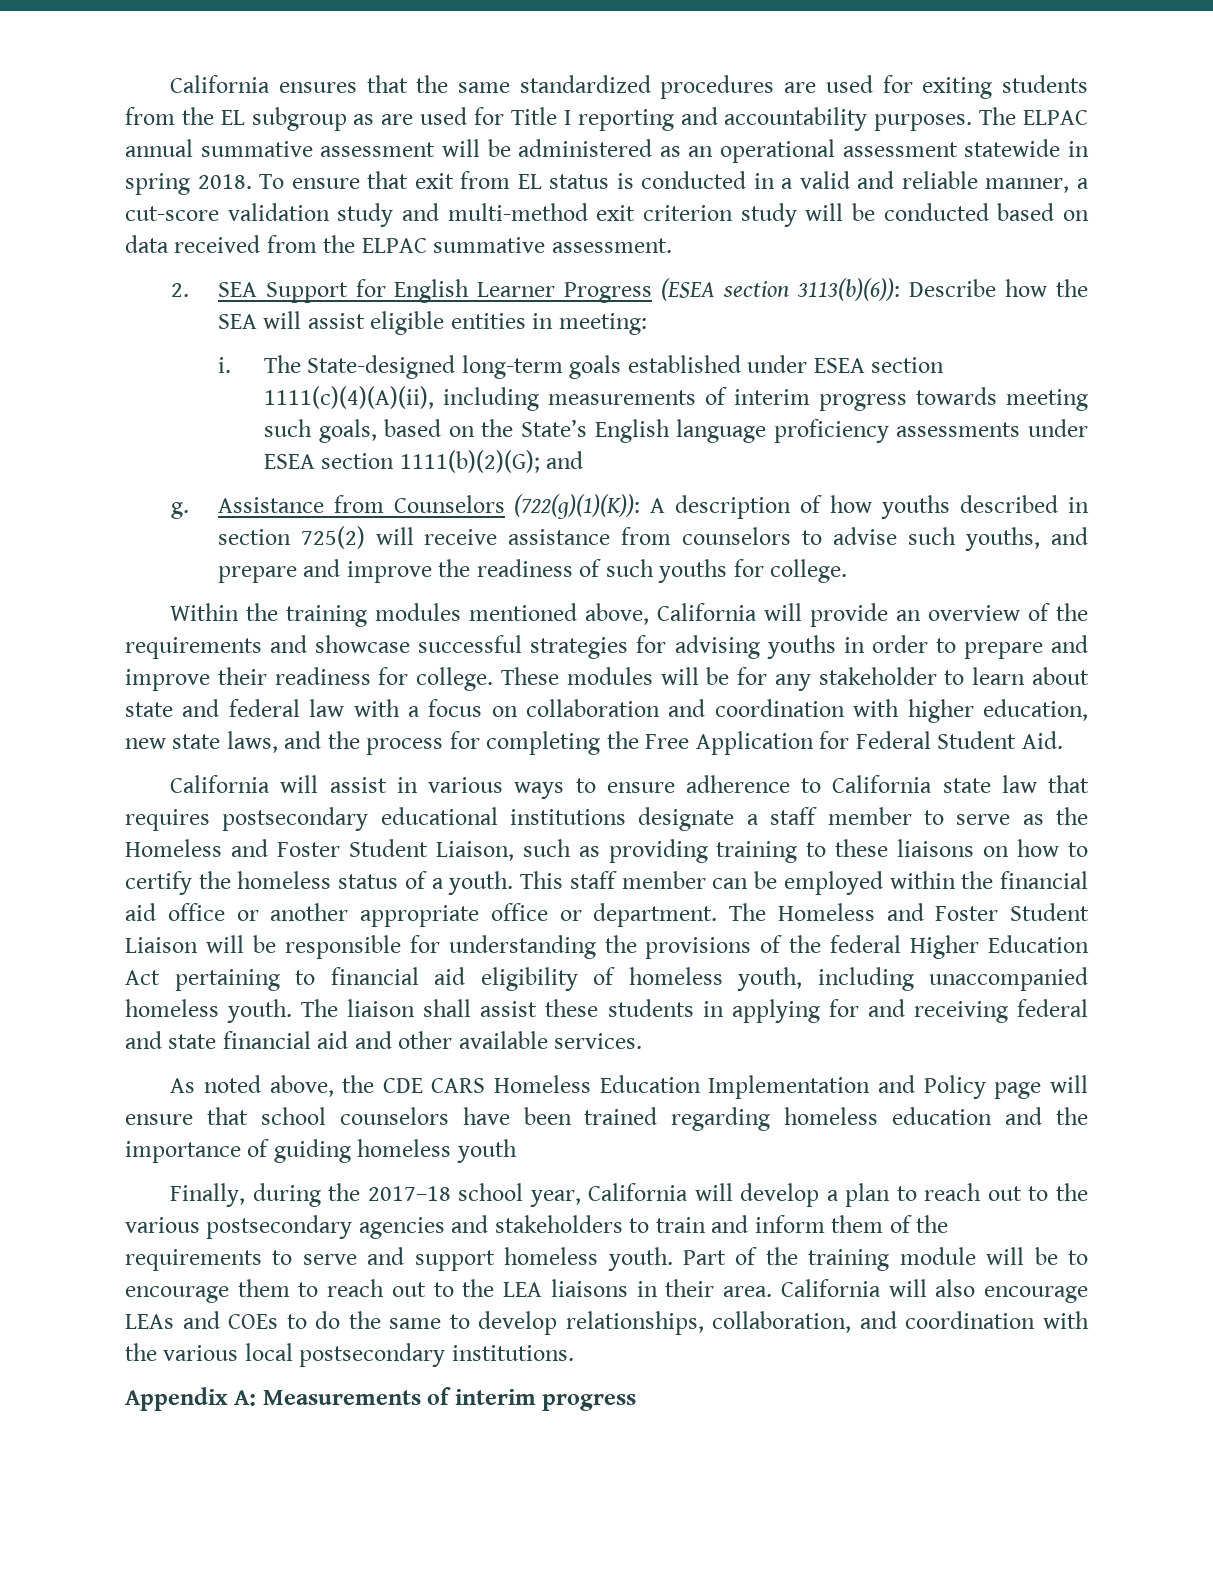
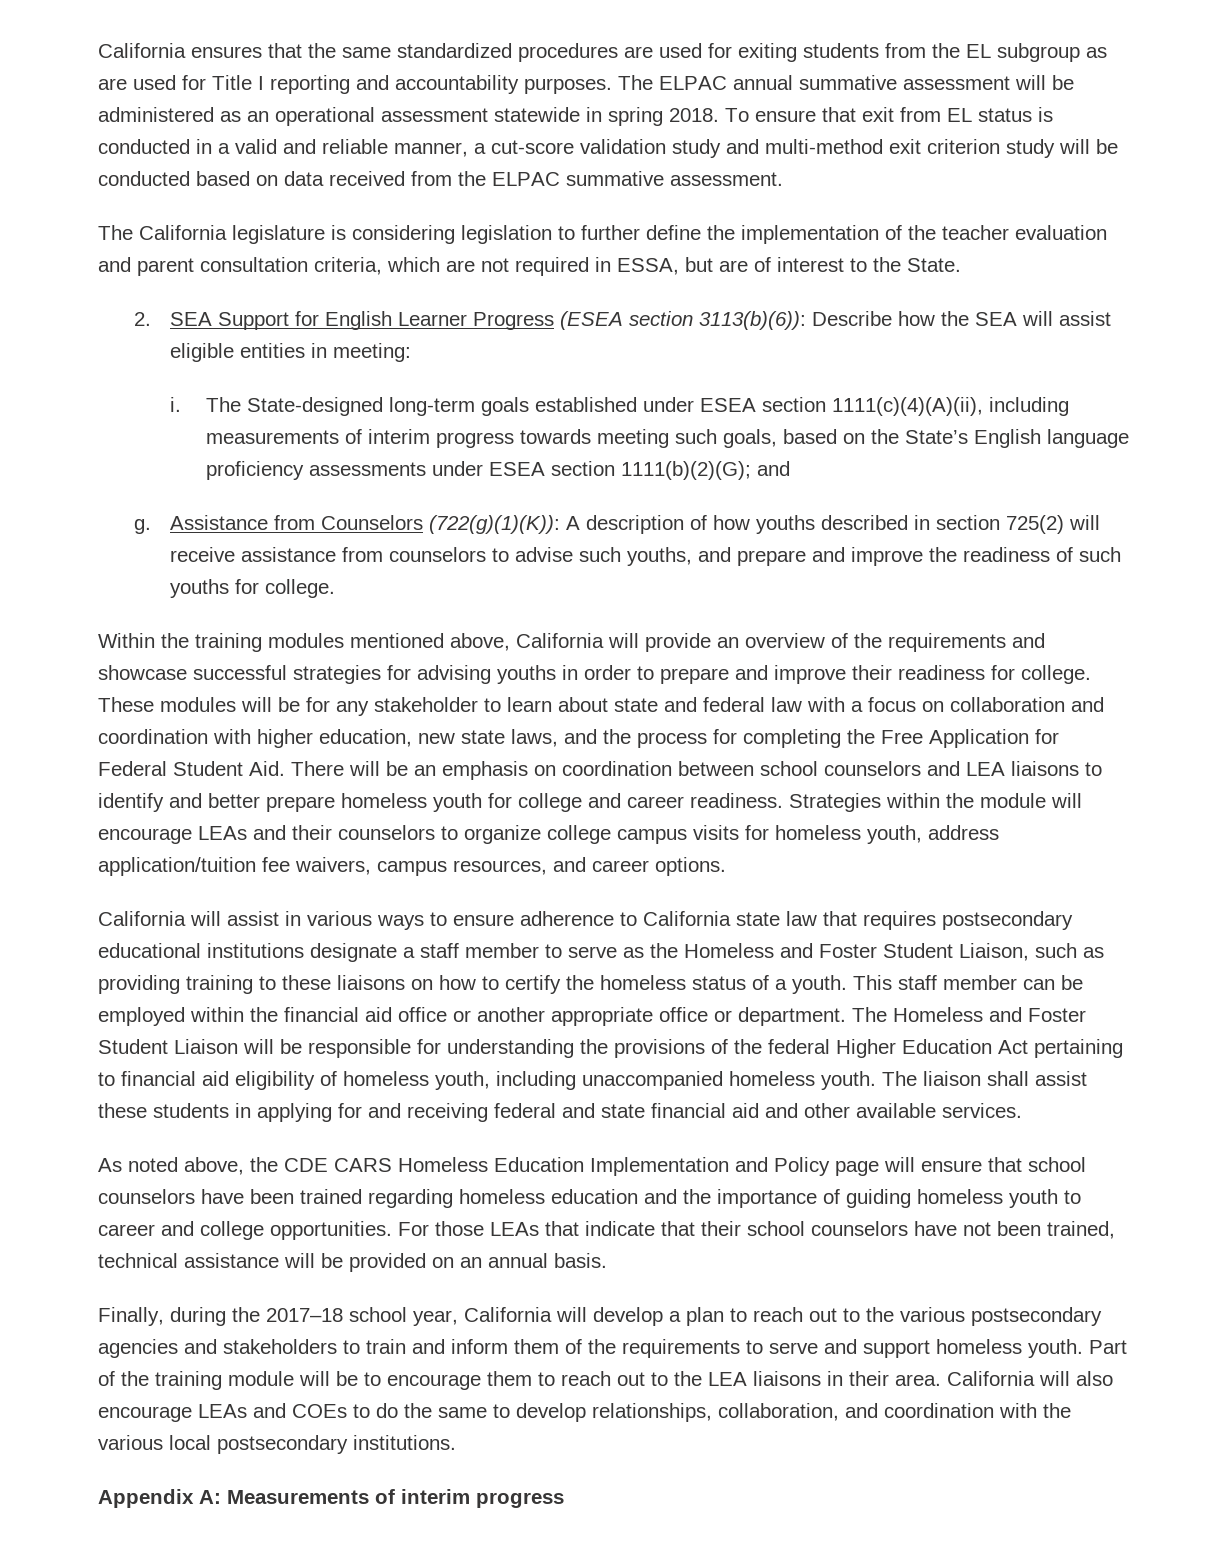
(672, 245) none -> [98,225,1107,244] [98,257,961,276] // The California legislature is considering legislation to further define the implementation of the teacher evaluation and parent consultation criteria, which are not required in ESSA, but are of interest to the State.
(1063, 740) none -> [291,761,1102,780] [98,793,1082,812] [98,825,999,844] [98,857,726,876] There will be an emphasis on coordination between school counselors and LEA liaisons to identify and better prepare homeless youth for college and career readiness. Strategies within the module will encourage LEAs and their counselors to organize college campus visits for homeless youth, address application/tuition fee waivers, campus resources, and career options.
(517, 1151) none -> [1064,1190,1081,1204] [98,1221,1115,1240] [98,1253,607,1272] to career and college opportunities. For those LEAs that indicate that their school counselors have not been trained, technical assistance will be provided on an annual basis.

